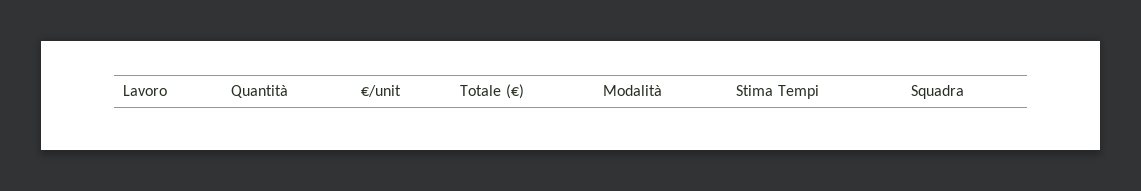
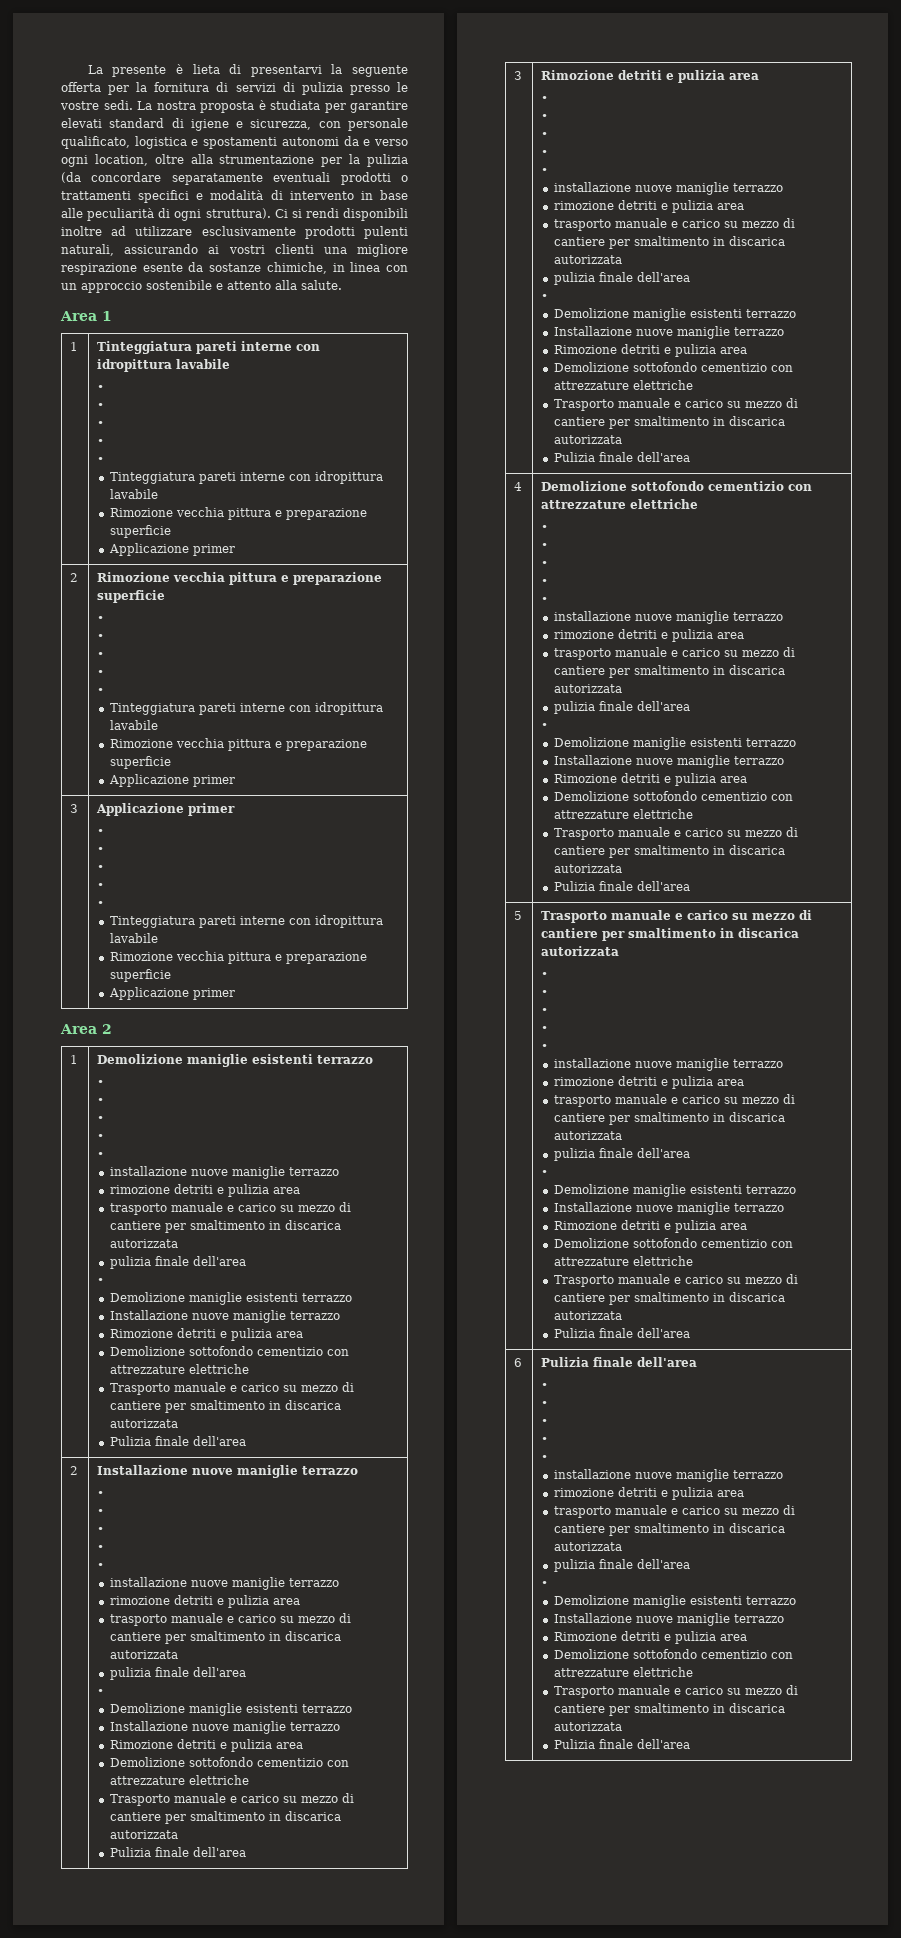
[123,85,168,96] [231,85,289,98] [361,85,402,97] [460,84,524,99] [603,85,663,96] [736,85,819,99] [911,85,965,99] Lavoro | Quantità | €/unit | Totale (€) | Modalità | Stima Tempi | Squadra -> [87,64,408,77] [61,82,408,95] [60,100,408,113] [61,118,408,131] [61,136,409,149] [61,154,408,167] [61,172,408,185] [61,190,408,203] [61,208,408,221] [61,226,408,239] [61,244,408,257] [61,262,409,275] [61,280,342,293] [60,311,112,321] [70,342,79,351] [97,341,321,354] [97,359,231,372] [97,385,105,391] [97,403,105,409] [97,421,105,427] [97,439,105,445] [97,457,105,463] [109,471,383,484] [109,489,158,499] [109,507,367,520] [109,525,171,538] [108,543,235,556] [70,573,79,582] [97,572,383,585] [97,590,166,603] [97,616,105,622] [97,634,105,640] [97,652,105,658] [97,670,105,676] [97,688,105,694] [109,702,383,715] [109,720,158,730] [109,738,367,751] [109,756,171,769] [108,774,235,787] [70,804,79,813] [96,803,236,816] [97,829,105,835] [97,847,105,853] [97,865,105,871] [97,883,105,889] [97,901,105,907] [109,915,383,928] [109,933,158,943] [109,951,367,964] [109,969,171,982] [108,987,235,1000] [60,1024,112,1034] [70,1055,79,1064] [97,1054,374,1067] [97,1080,105,1086] [97,1098,105,1104] [97,1116,105,1122] [97,1134,105,1140] [97,1152,105,1158] [109,1166,339,1179] [109,1184,300,1197] [109,1202,351,1215] [109,1220,341,1233] [109,1239,178,1248] [109,1256,246,1269] [97,1278,105,1284] [109,1292,352,1305] [109,1310,340,1323] [109,1328,303,1341] [109,1346,349,1356] [109,1364,249,1374] [109,1382,354,1395] [109,1400,341,1413] [109,1419,178,1428] [109,1436,246,1446] [70,1466,79,1475] [97,1465,359,1478] [97,1491,105,1497] [97,1509,105,1515] [97,1527,105,1533] [97,1545,105,1551] [97,1563,105,1569] [109,1577,339,1590] [109,1595,300,1608] [109,1613,351,1626] [109,1631,341,1644] [109,1650,178,1659] [109,1667,246,1680] [97,1689,105,1695] [109,1703,352,1716] [109,1721,340,1734] [109,1739,303,1752] [109,1757,349,1767] [109,1775,249,1785] [109,1793,354,1806] [109,1811,341,1824] [109,1830,178,1839] [109,1847,246,1857] [514,71,523,80] [541,70,760,83] [541,96,549,102] [541,114,549,120] [541,132,549,138] [541,150,549,156] [541,168,549,174] [553,182,783,195] [553,200,744,213] [553,218,795,231] [553,236,785,249] [553,255,622,264] [553,272,690,285] [541,294,549,300] [553,308,796,321] [553,326,784,339] [553,344,747,357] [553,362,793,372] [553,380,693,390] [553,398,798,411] [553,416,785,429] [553,435,622,444] [553,452,690,462] [514,482,523,491] [541,481,813,491] [541,499,699,509] [541,525,549,531] [541,543,549,549] [541,561,549,567] [541,579,549,585] [541,597,549,603] [553,611,783,624] [553,629,744,642] [553,647,795,660] [553,665,785,678] [553,684,622,693] [553,701,690,714] [541,723,549,729] [553,737,796,750] [553,755,784,768] [553,773,747,786] [553,791,793,801] [553,809,693,819] [553,827,798,840] [553,845,785,858] [553,864,622,873] [553,881,690,891] [514,911,523,920] [541,910,813,923] [541,928,800,941] [541,946,620,956] [541,972,549,978] [541,990,549,996] [541,1008,549,1014] [541,1026,549,1032] [541,1044,549,1050] [553,1058,783,1071] [553,1076,744,1089] [553,1094,795,1107] [553,1112,785,1125] [553,1131,622,1140] [553,1148,690,1161] [541,1170,549,1176] [553,1184,796,1197] [553,1202,784,1215] [553,1220,747,1233] [553,1238,793,1248] [553,1256,693,1266] [553,1274,798,1287] [553,1292,785,1305] [553,1311,622,1320] [553,1328,690,1338] [514,1358,523,1367] [541,1357,698,1367] [541,1383,549,1389] [541,1401,549,1407] [541,1419,549,1425] [541,1437,549,1443] [541,1455,549,1461] [553,1469,783,1482] [553,1487,744,1500] [553,1505,795,1518] [553,1523,785,1536] [553,1542,622,1551] [553,1559,690,1572] [541,1581,549,1587] [553,1595,796,1608] [553,1613,784,1626] [553,1631,747,1644] [553,1649,793,1659] [553,1667,693,1677] [553,1685,798,1698] [553,1703,785,1716] [553,1722,622,1731] [553,1739,690,1749] La presente è lieta di presentarvi la seguente offerta per la fornitura di servizi di pulizia presso le vostre sedi. La nostra proposta è studiata per garantire elevati standard di igiene e sicurezza, con personale qualificato, logistica e spostamenti autonomi da e verso ogni location, oltre alla strumentazione per la pulizia (da concordare separatamente eventuali prodotti o trattamenti specifici e modalità di intervento in base alle peculiarità di ogni struttura). Ci si rendi disponibili inoltre ad utilizzare esclusivamente prodotti pulenti naturali, assicurando ai vostri clienti una migliore respirazione esente da sostanze chimiche, in linea con un approccio sostenibile e attento alla salute. // Area 1 // 1 | Tinteggiatura pareti interne con idropittura lavabile // • // • // • // • // • // Tinteggiatura pareti interne con idropittura lavabile // Rimozione vecchia pittura e preparazione superficie // Applicazione primer // 2 | Rimozione vecchia pittura e preparazione superficie // • // • // • // • // • // Tinteggiatura pareti interne con idropittura lavabile // Rimozione vecchia pittura e preparazione superficie // Applicazione primer // 3 | Applicazione primer // • // • // • // • // • // Tinteggiatura pareti interne con idropittura lavabile // Rimozione vecchia pittura e preparazione superficie // Applicazione primer // Area 2 // 1 | Demolizione maniglie esistenti terrazzo // • // • // • // • // • // installazione nuove maniglie terrazzo // rimozione detriti e pulizia area // trasporto manuale e carico su mezzo di cantiere per smaltimento in discarica autorizzata // pulizia finale dell'area // • // Demolizione maniglie esistenti terrazzo // Installazione nuove maniglie terrazzo // Rimozione detriti e pulizia area // Demolizione sottofondo cementizio con attrezzature elettriche // Trasporto manuale e carico su mezzo di cantiere per smaltimento in discarica autorizzata // Pulizia finale dell'area // 2 | Installazione nuove maniglie terrazzo // • // • // • // • // • // installazione nuove maniglie terrazzo // rimozione detriti e pulizia area // trasporto manuale e carico su mezzo di cantiere per smaltimento in discarica autorizzata // pulizia finale dell'area // • // Demolizione maniglie esistenti terrazzo // Installazione nuove maniglie terrazzo // Rimozione detriti e pulizia area // Demolizione sottofondo cementizio con attrezzature elettriche // Trasporto manuale e carico su mezzo di cantiere per smaltimento in discarica autorizzata // Pulizia finale dell'area // 3 | Rimozione detriti e pulizia area // • // • // • // • // • // installazione nuove maniglie terrazzo // rimozione detriti e pulizia area // trasporto manuale e carico su mezzo di cantiere per smaltimento in discarica autorizzata // pulizia finale dell'area // • // Demolizione maniglie esistenti terrazzo // Installazione nuove maniglie terrazzo // Rimozione detriti e pulizia area // Demolizione sottofondo cementizio con attrezzature elettriche // Trasporto manuale e carico su mezzo di cantiere per smaltimento in discarica autorizzata // Pulizia finale dell'area // 4 | Demolizione sottofondo cementizio con attrezzature elettriche // • // • // • // • // • // installazione nuove maniglie terrazzo // rimozione detriti e pulizia area // trasporto manuale e carico su mezzo di cantiere per smaltimento in discarica autorizzata // pulizia finale dell'area // • // Demolizione maniglie esistenti terrazzo // Installazione nuove maniglie terrazzo // Rimozione detriti e pulizia area // Demolizione sottofondo cementizio con attrezzature elettriche // Trasporto manuale e carico su mezzo di cantiere per smaltimento in discarica autorizzata // Pulizia finale dell'area // 5 | Trasporto manuale e carico su mezzo di cantiere per smaltimento in discarica autorizzata // • // • // • // • // • // installazione nuove maniglie terrazzo // rimozione detriti e pulizia area // trasporto manuale e carico su mezzo di cantiere per smaltimento in discarica autorizzata // pulizia finale dell'area // • // Demolizione maniglie esistenti terrazzo // Installazione nuove maniglie terrazzo // Rimozione detriti e pulizia area // Demolizione sottofondo cementizio con attrezzature elettriche // Trasporto manuale e carico su mezzo di cantiere per smaltimento in discarica autorizzata // Pulizia finale dell'area // 6 | Pulizia finale dell'area // • // • // • // • // • // installazione nuove maniglie terrazzo // rimozione detriti e pulizia area // trasporto manuale e carico su mezzo di cantiere per smaltimento in discarica autorizzata // pulizia finale dell'area // • // Demolizione maniglie esistenti terrazzo // Installazione nuove maniglie terrazzo // Rimozione detriti e pulizia area // Demolizione sottofondo cementizio con attrezzature elettriche // Trasporto manuale e carico su mezzo di cantiere per smaltimento in discarica autorizzata // Pulizia finale dell'area

